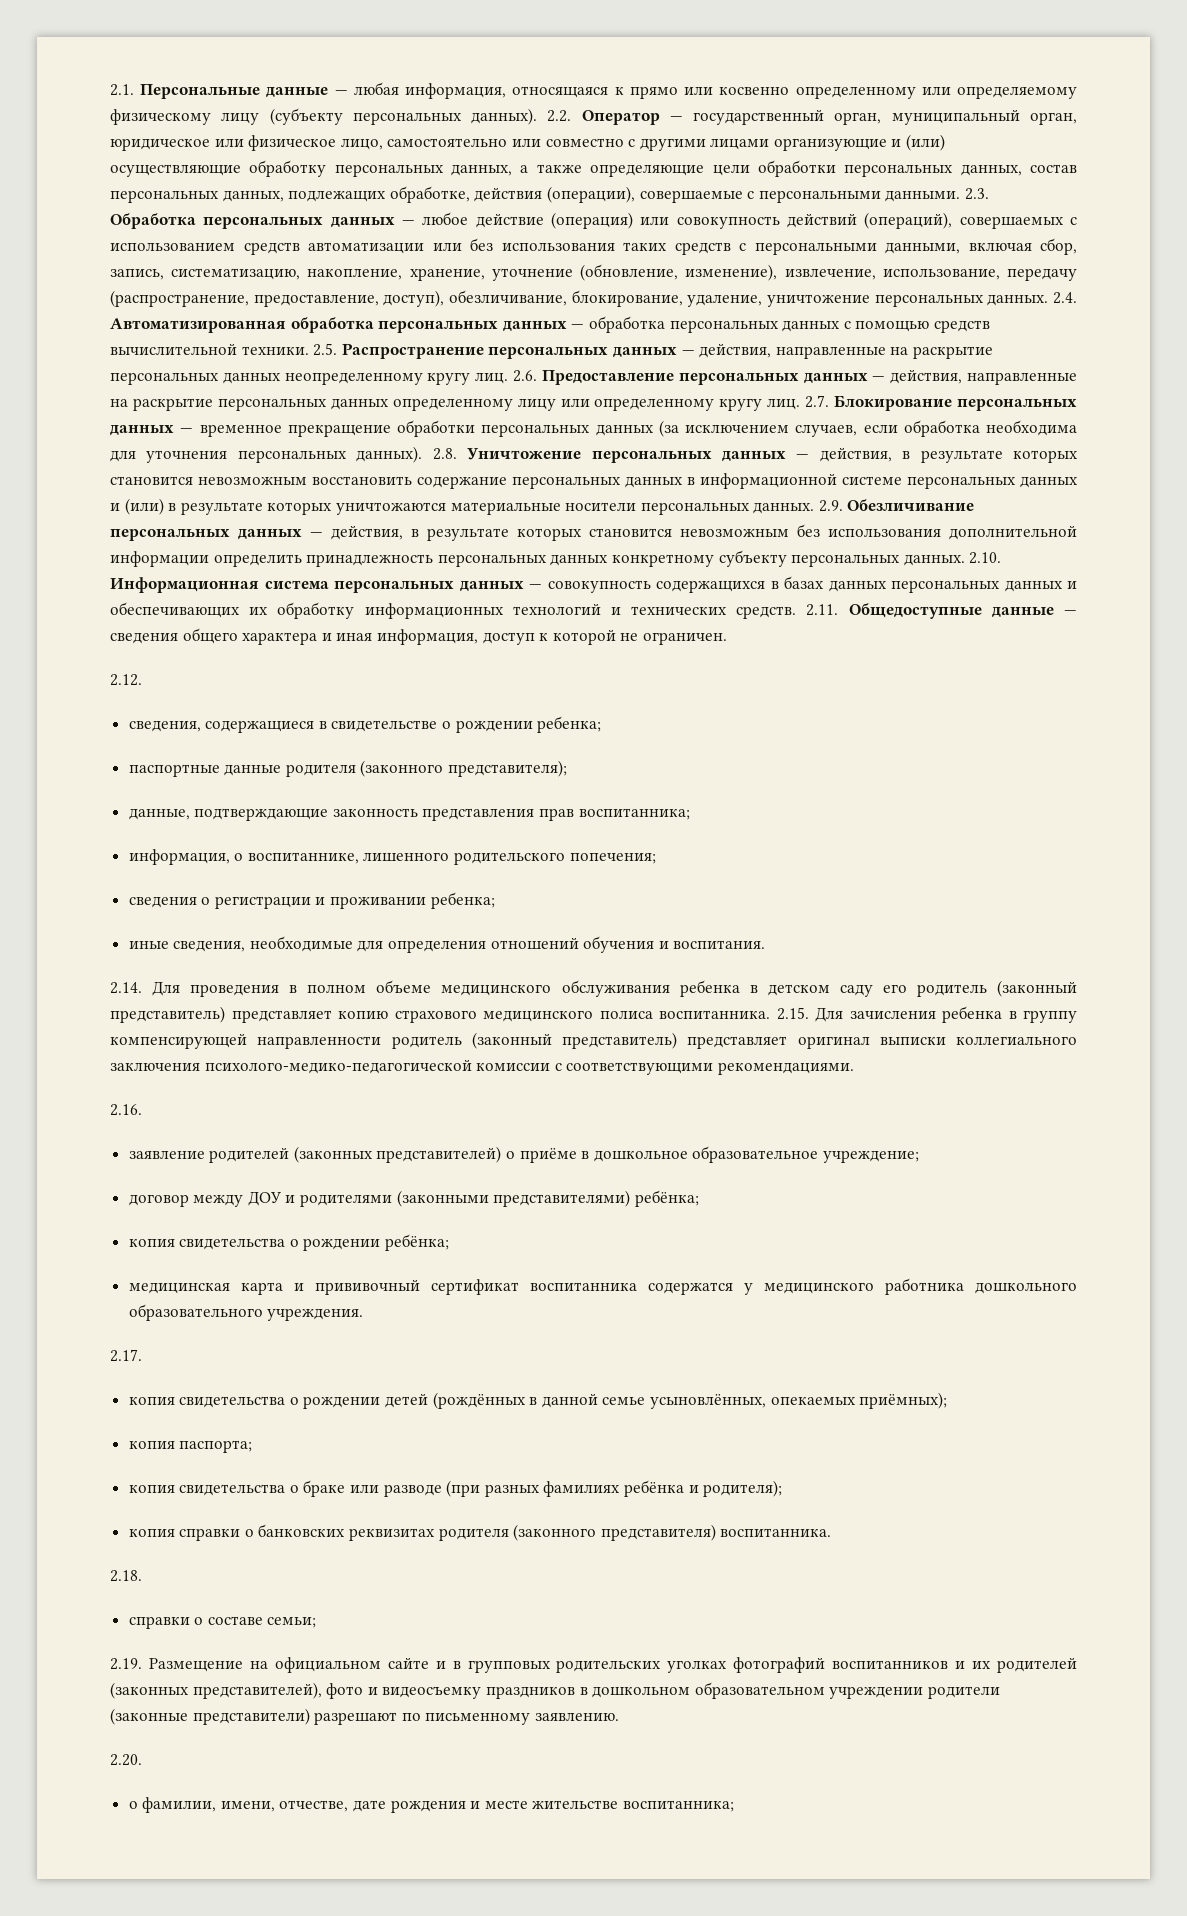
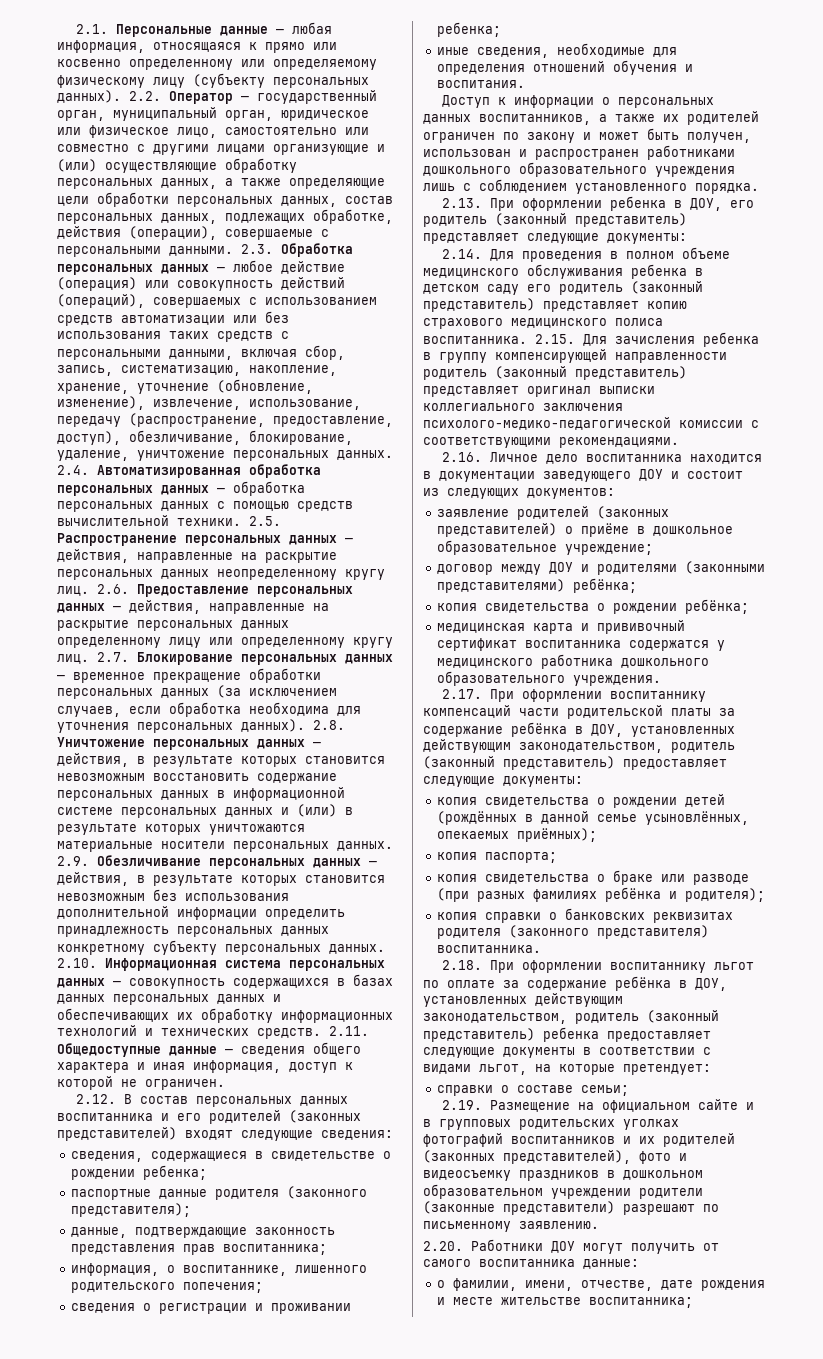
(142, 680) none -> [123,1094,348,1107] [57,1110,361,1124] [57,1127,393,1141] В состав персональных данных воспитанника и его родителей (законных представителей) входят следующие сведения:
(766, 944) none -> [441,95,714,108] [423,111,759,125] [423,128,751,143] [423,145,735,160] [423,162,735,177] [423,179,759,194] [441,196,754,211] [423,213,687,227] [423,233,687,244] // Доступ к информации о персональных данных воспитанников, а также их родителей ограничен по закону и может быть получен, использован и распространен работниками дошкольного образовательного учреждения лишь с соблюдением установленного порядка. // 2.13. При оформлении ребенка в ДОУ, его родитель (законный представитель) представляет следующие документы:
(142, 1110) none -> [489,452,762,464] [423,469,743,482] [423,488,615,499] Личное дело воспитанника находится в документации заведующего ДОУ и состоит из следующих документов:
(142, 1355) none -> [489,689,706,702] [423,705,735,719] [423,722,735,737] [423,739,735,753] [423,756,727,770] [423,776,583,787] При оформлении воспитаннику компенсаций части родительской платы за содержание ребёнка в ДОУ, установленных действующим законодательством, родитель (законный представитель) предоставляет следующие документы:
(142, 1576) none -> [489,960,754,973] [423,976,727,991] [423,993,623,1007] [423,1010,719,1024] [423,1027,711,1042] [423,1047,711,1058] [423,1064,711,1075] При оформлении воспитаннику льгот по оплате за содержание ребёнка в ДОУ, установленных действующим законодательством, родитель (законный представитель) ребенка предоставляет следующие документы в соответствии с видами льгот, на которые претендует:
(142, 1760) none -> [471,1239,719,1254] [423,1259,639,1269] Работники ДОУ могут получить от самого воспитанника данные:

